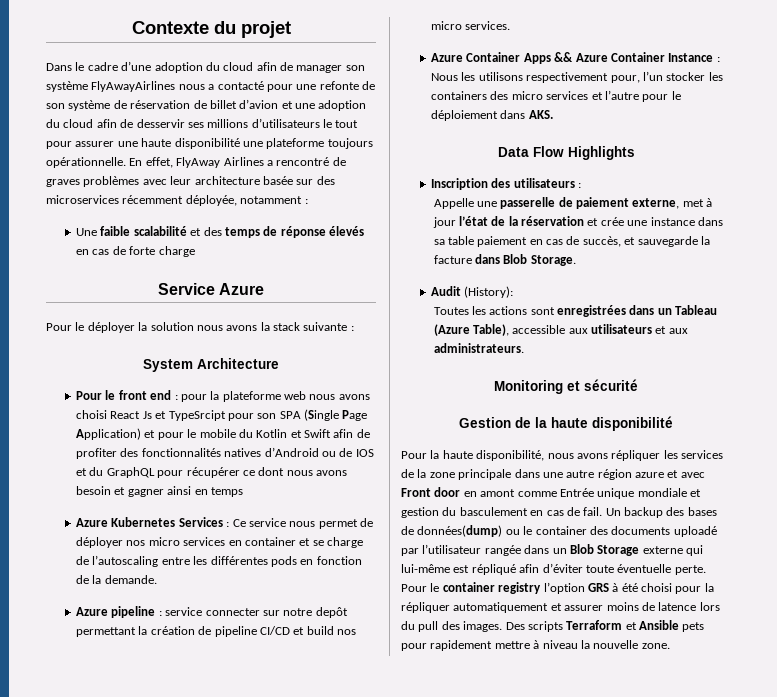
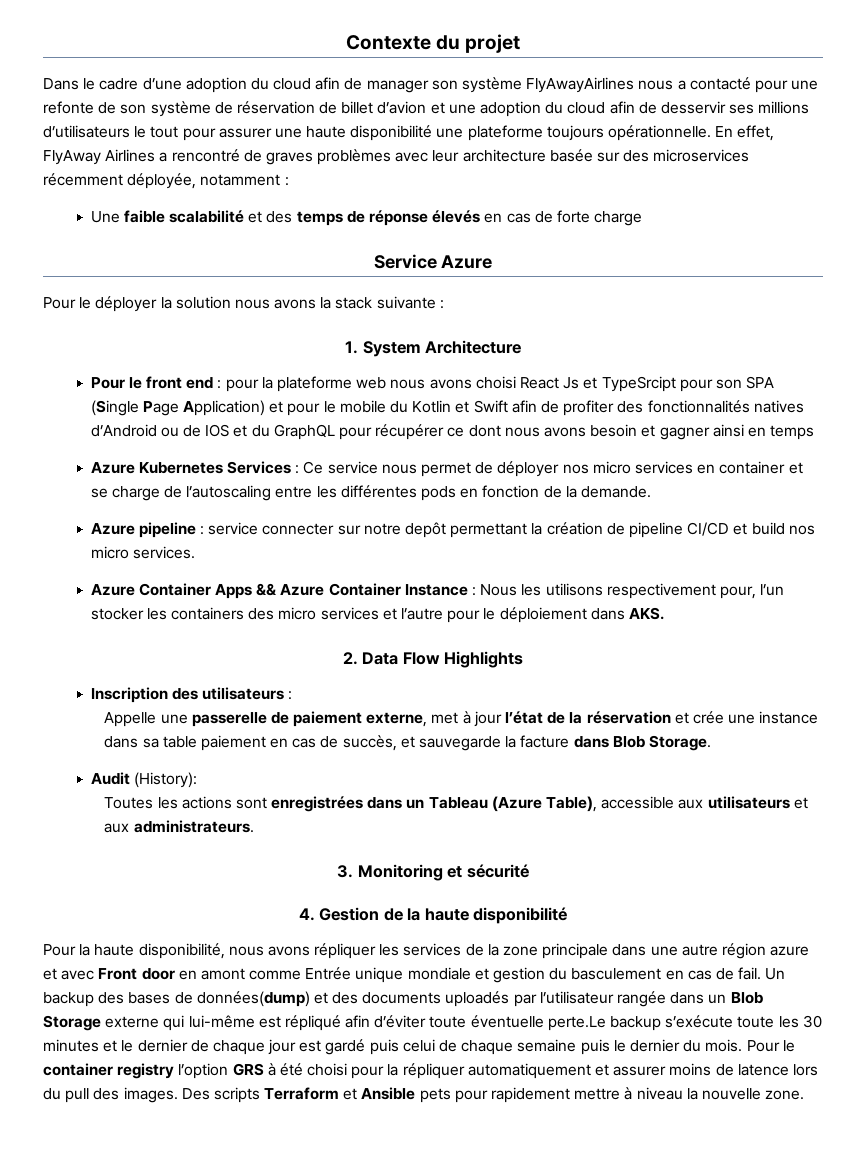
(354, 328) none -> [345,341,359,354] 1.
(553, 114) none -> [342,652,358,665] 2.
(524, 348) none -> [337,865,354,878] 3.
(638, 385) none -> [298,908,315,921] 4.
[505,526,587,535] ou le container -> [313,992,328,1004] et
[673,526,717,537] uploadé -> [445,991,510,1007] uploadés
[674,565,706,575] perte. -> [547,1015,822,1031] [43,1039,743,1055] perte.Le backup s’exécute toute les 30 minutes et le dernier de chaque jour est gardé puis celui de chaque semaine puis le dernier du mois.

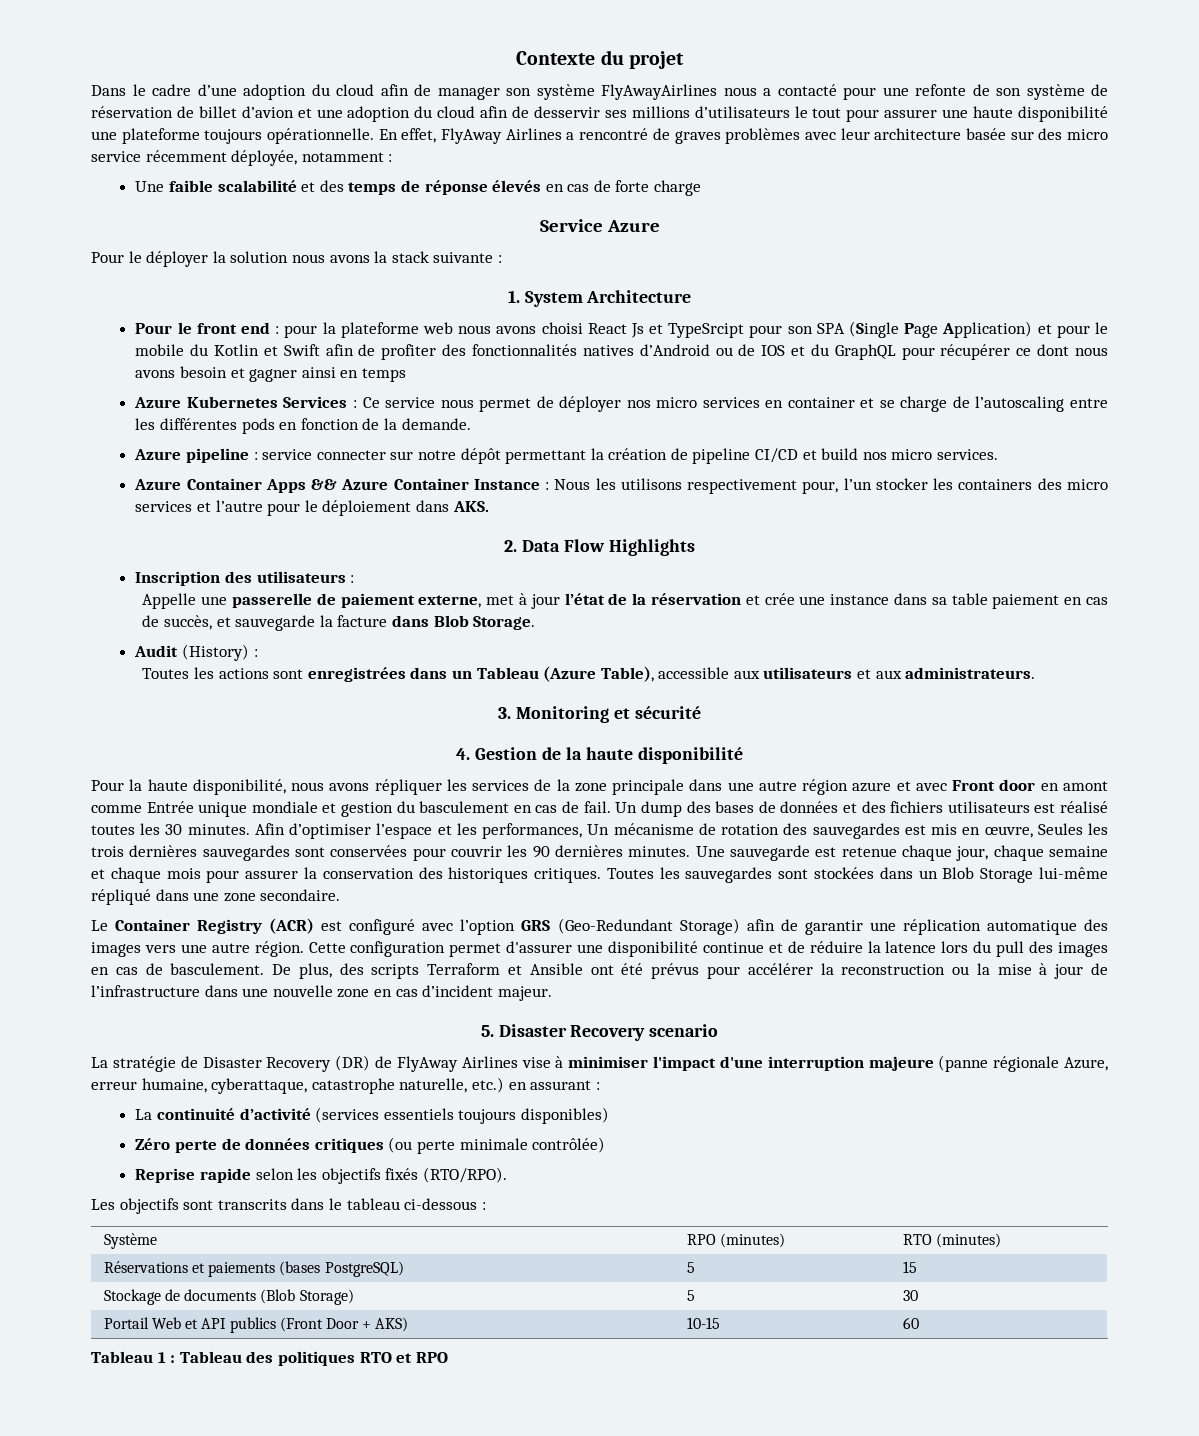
[653,149,750,162] microservices -> [1067,129,1109,140] [91,151,141,162] micro service
[405,522,447,538] depôt -> [460,448,501,464] dépôt
[133,772,197,788] (History): -> [181,644,258,661] (History) :
[43,992,94,1007] backup -> [640,801,682,817] dump
[196,991,763,1007] [43,1015,822,1031] [43,1039,795,1055] [43,1063,734,1079] données(dump) et des documents uploadés par l’utilisateur rangée dans un Blob Storage externe qui lui-même est répliqué afin d’éviter toute éventuelle perte.Le backup s’exécute toute les 30 minutes et le dernier de chaque jour est gardé puis celui de chaque semaine puis le dernier du mois. Pour le container registry l’option GRS à été choisi pour la répliquer automatiquement et assurer moins de -> [780,801,1108,813] [91,823,1108,839] [91,845,1109,861] [91,867,1108,883] [91,889,341,905] [91,918,1108,935] [91,941,881,957] données et des fichiers utilisateurs est réalisé toutes les 30 minutes. Afin d’optimiser l’espace et les performances, Un mécanisme de rotation des sauvegardes est mis en œuvre, Seules les trois dernières sauvegardes sont conservées pour couvrir les 90 dernières minutes. Une sauvegarde est retenue chaque jour, chaque semaine et chaque mois pour assurer la conservation des historiques critiques. Toutes les sauvegardes sont stockées dans un Blob Storage lui-même répliqué dans une zone secondaire. // Le Container Registry (ACR) est configuré avec l’option GRS (Geo-Redundant Storage) afin de garantir une réplication automatique des images vers une autre région. Cette configuration permet d'assurer une disponibilité continue et de réduire la
[123,1087,805,1103] images. Des scripts Terraform et Ansible pets pour rapidement mettre à niveau la nouvelle zone. -> [1058,942,1109,957] [91,963,1108,979] [91,985,552,1001] [480,1024,719,1041] [91,1055,1108,1072] [91,1077,600,1094] [135,1107,609,1124] [135,1137,606,1154] [135,1167,507,1184] [91,1198,486,1214] [103,1233,157,1249] [686,1233,786,1248] [902,1233,1002,1248] [103,1261,404,1277] [686,1262,695,1273] [902,1261,917,1273] [103,1289,354,1305] [686,1290,695,1301] [902,1290,918,1301] [103,1317,409,1333] [686,1317,720,1329] [902,1317,919,1329] [91,1351,448,1366] images en cas de basculement. De plus, des scripts Terraform et Ansible ont été prévus pour accélérer la reconstruction ou la mise à jour de l’infrastructure dans une nouvelle zone en cas d’incident majeur. // 5. Disaster Recovery scenario // La stratégie de Disaster Recovery (DR) de FlyAway Airlines vise à minimiser l'impact d'une interruption majeure (panne régionale Azure, erreur humaine, cyberattaque, catastrophe naturelle, etc.) en assurant : // La continuité d’activité (services essentiels toujours disponibles) // Zéro perte de données critiques (ou perte minimale contrôlée) // Reprise rapide selon les objectifs fixés (RTO/RPO). // Les objectifs sont transcrits dans le tableau ci-dessous : // Système | RPO (minutes) | RTO (minutes) // Réservations et paiements (bases PostgreSQL) | 5 | 15 // Stockage de documents (Blob Storage) | 5 | 30 // Portail Web et API publics (Front Door + AKS) | 10-15 | 60 // Tableau 1 : Tableau des politiques RTO et RPO

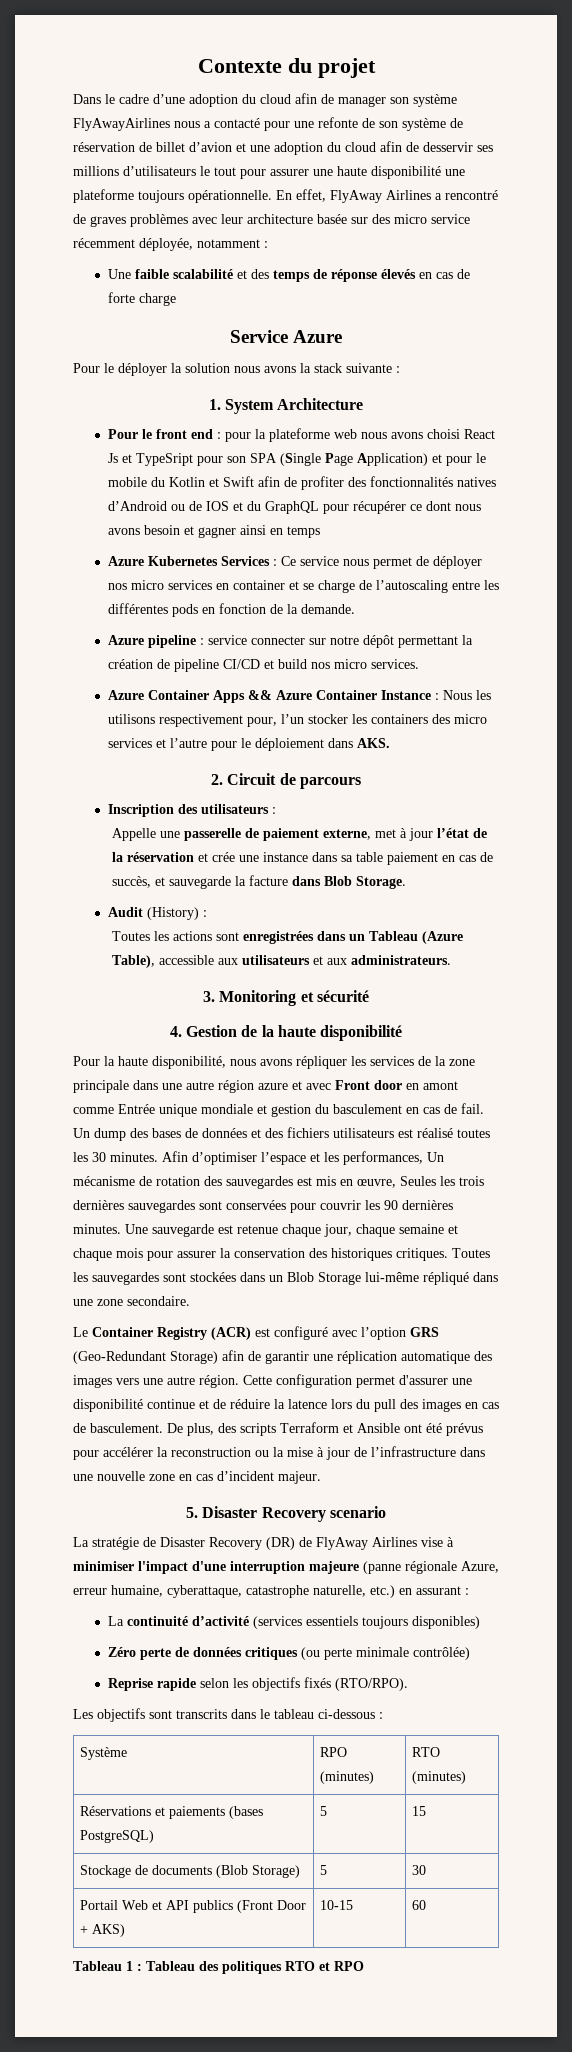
[668,323,745,338] TypeSrcipt -> [135,453,193,466] TypeSript
[522,539,695,556] Data Flow Highlights -> [227,773,361,789] Circuit de parcours

